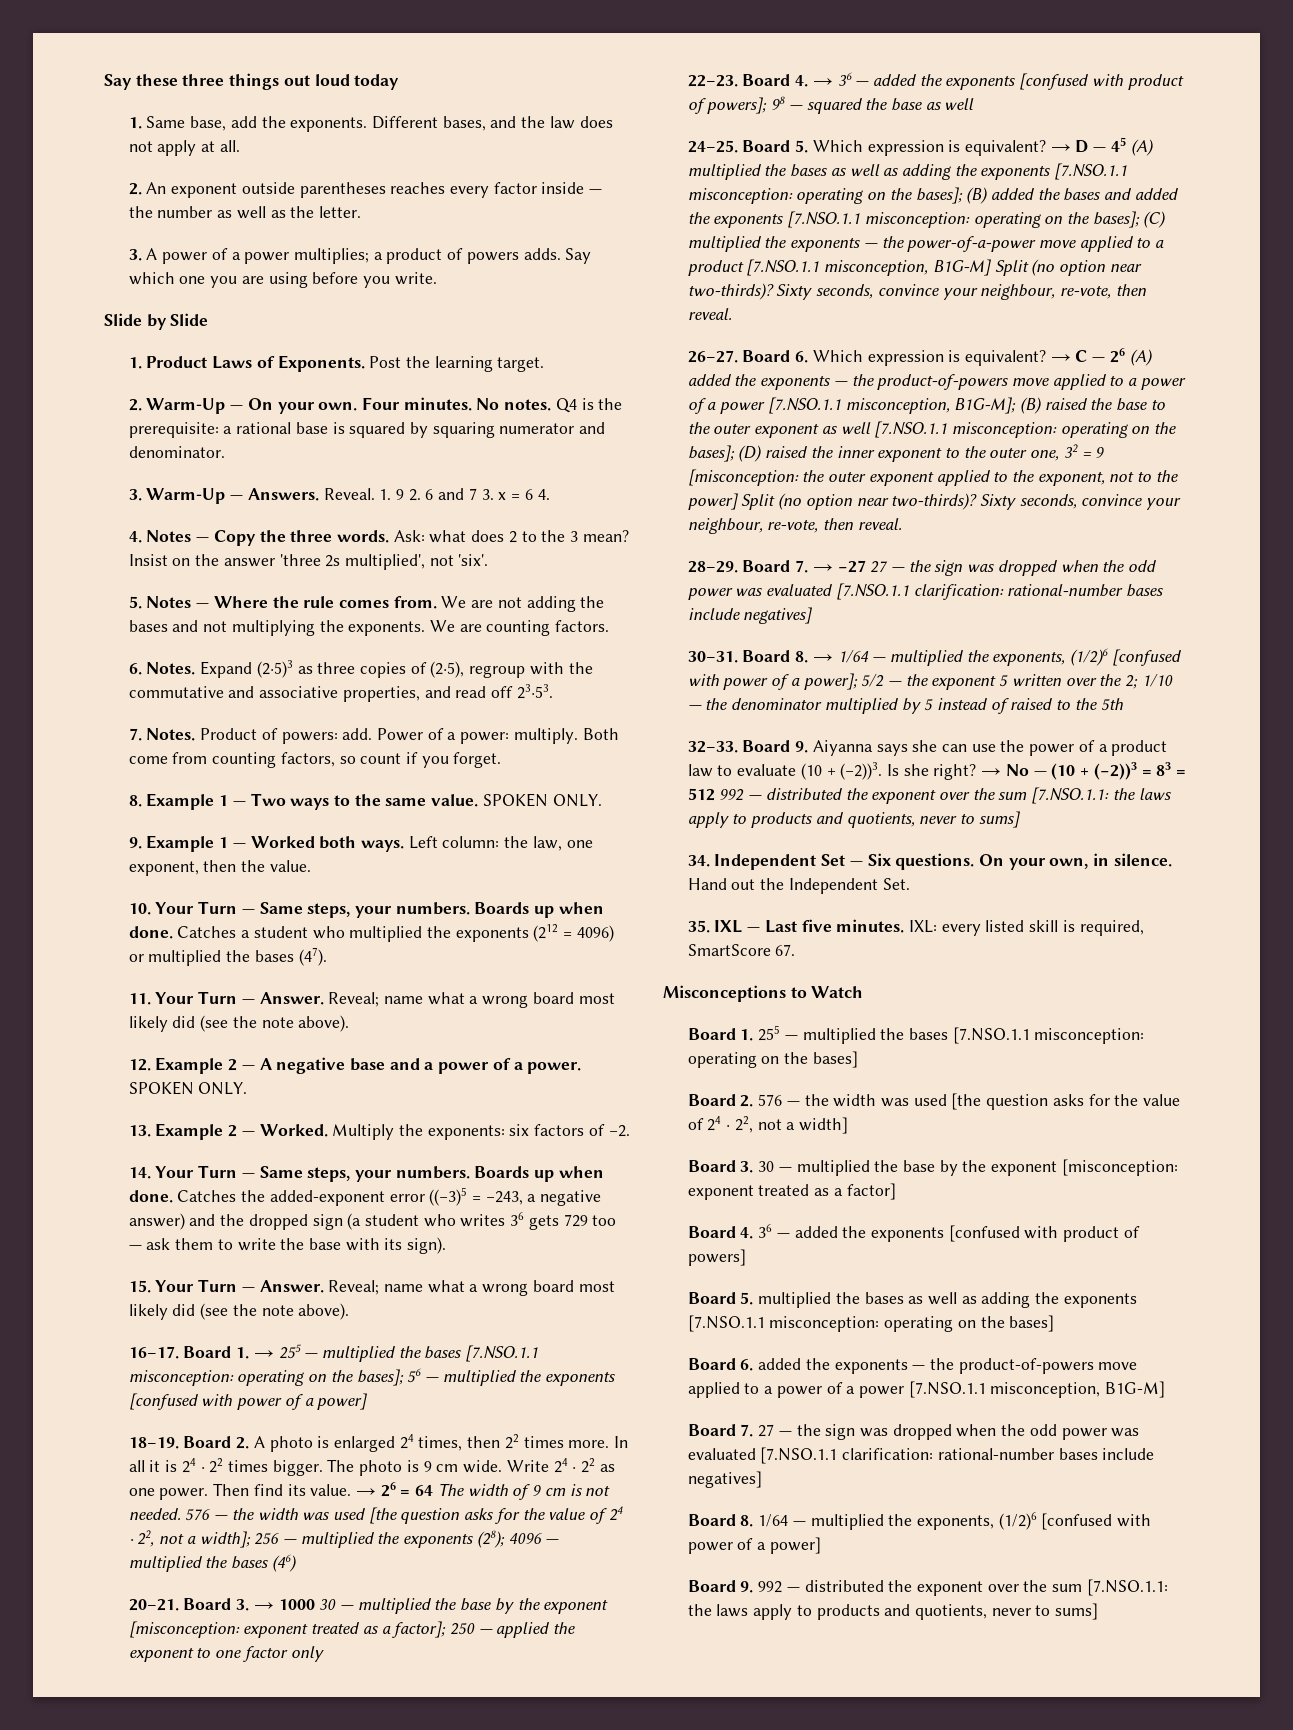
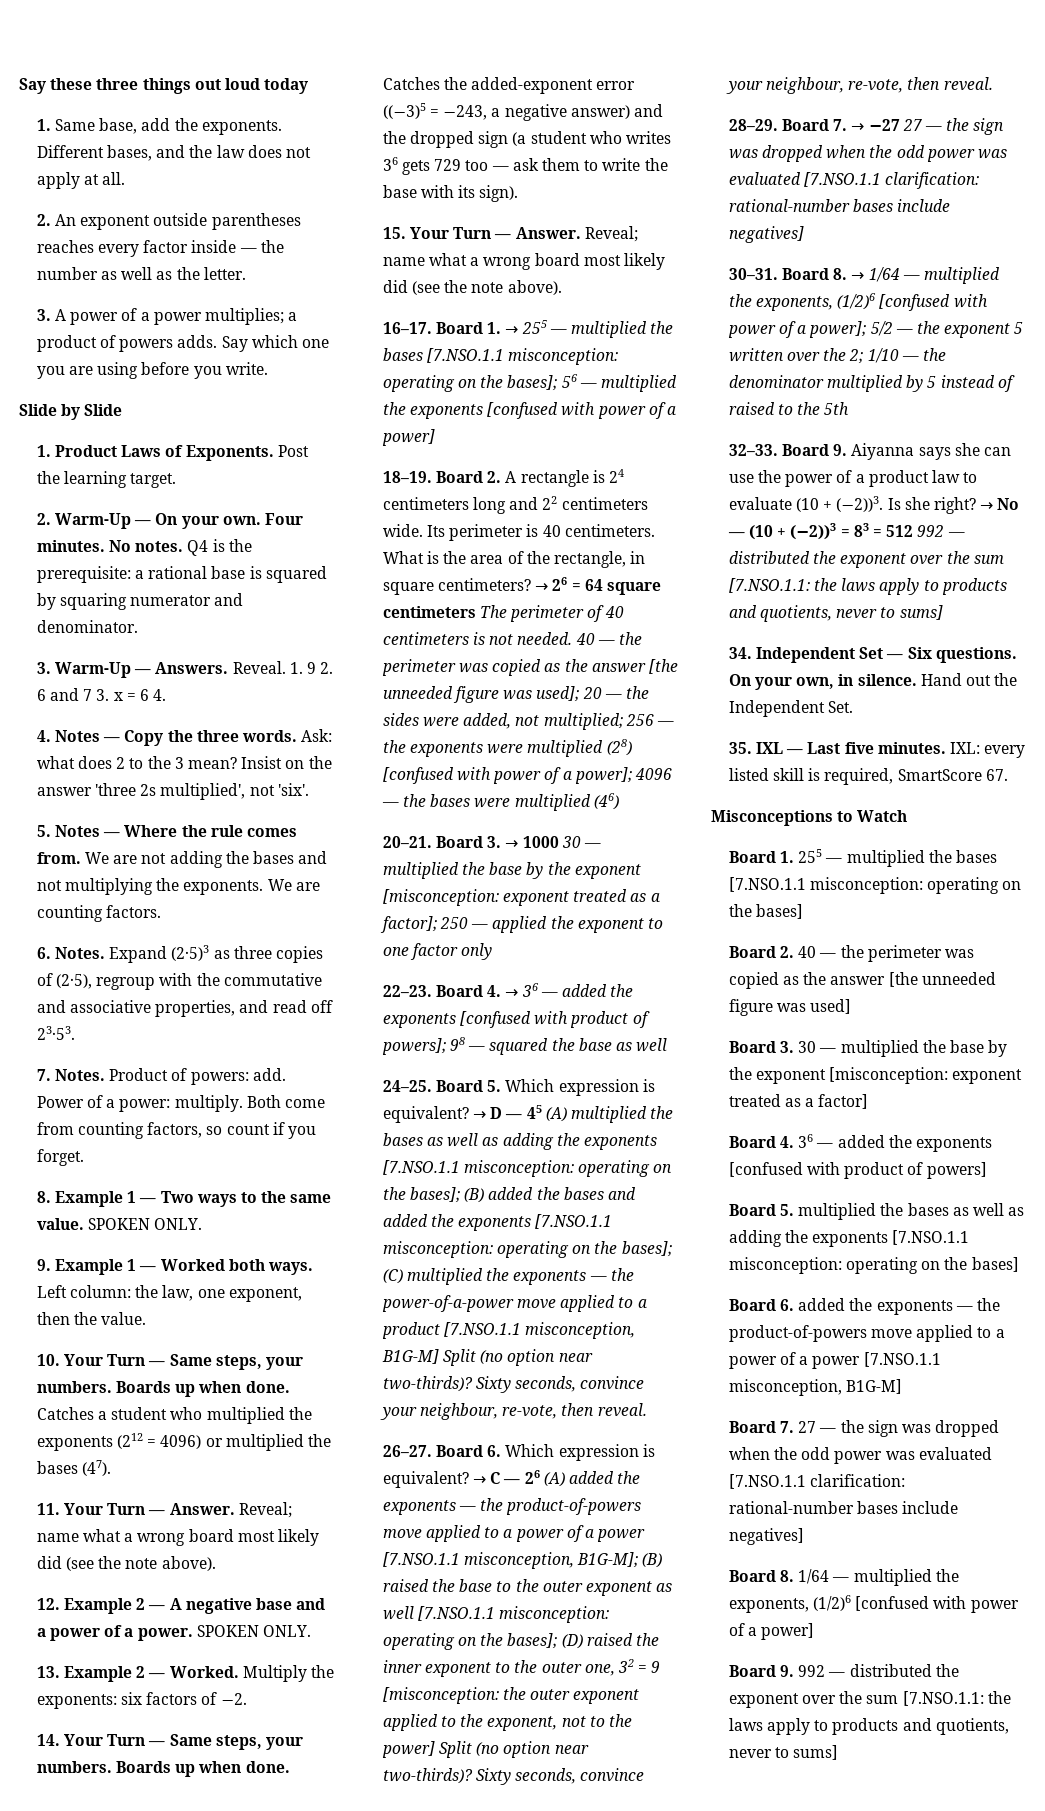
[269,1434,629,1452] [128,1458,615,1476] [128,1482,566,1500] photo is enlarged 24 times, then 22 times more. In all it is 24 · 22 times bigger. The photo is 9 cm wide. Write 24 · 22 as one power. Then find its value. → 26 = 64 The width of 9 cm -> [520,469,624,487] [382,496,648,514] [382,524,655,541] [382,551,646,568] [382,577,661,595] [382,605,624,622] [382,632,469,645] rectangle is 24 centimeters long and 22 centimeters wide. Its perimeter is 40 centimeters. What is the area of the rectangle, in square centimeters? → 26 = 64 square centimeters The perimeter of 40 centimeters
[185,1506,623,1524] [128,1530,251,1548] 576 — the width was used [the question asks for the value of 24 · 22, not a width]; -> [575,632,642,645] [381,659,678,676] [382,686,649,703] [382,713,623,730] 40 — the perimeter was copied as the answer [the unneeded figure was used]; 20 — the sides were added, not multiplied;
[300,1530,505,1548] multiplied the exponents (28); -> [382,739,632,757] [382,767,632,784] the exponents were multiplied (28) [confused with power of a power];
[128,1556,269,1572] multiplied the bases -> [403,794,591,811] the bases were multiplied
[758,1093,1181,1110] [687,1116,849,1134] 576 — the width was used [the question asks for the value of 24 · 22, not a width] -> [798,945,974,962] [728,972,996,989] [728,999,852,1016] 40 — the perimeter was copied as the answer [the unneeded figure was used]

